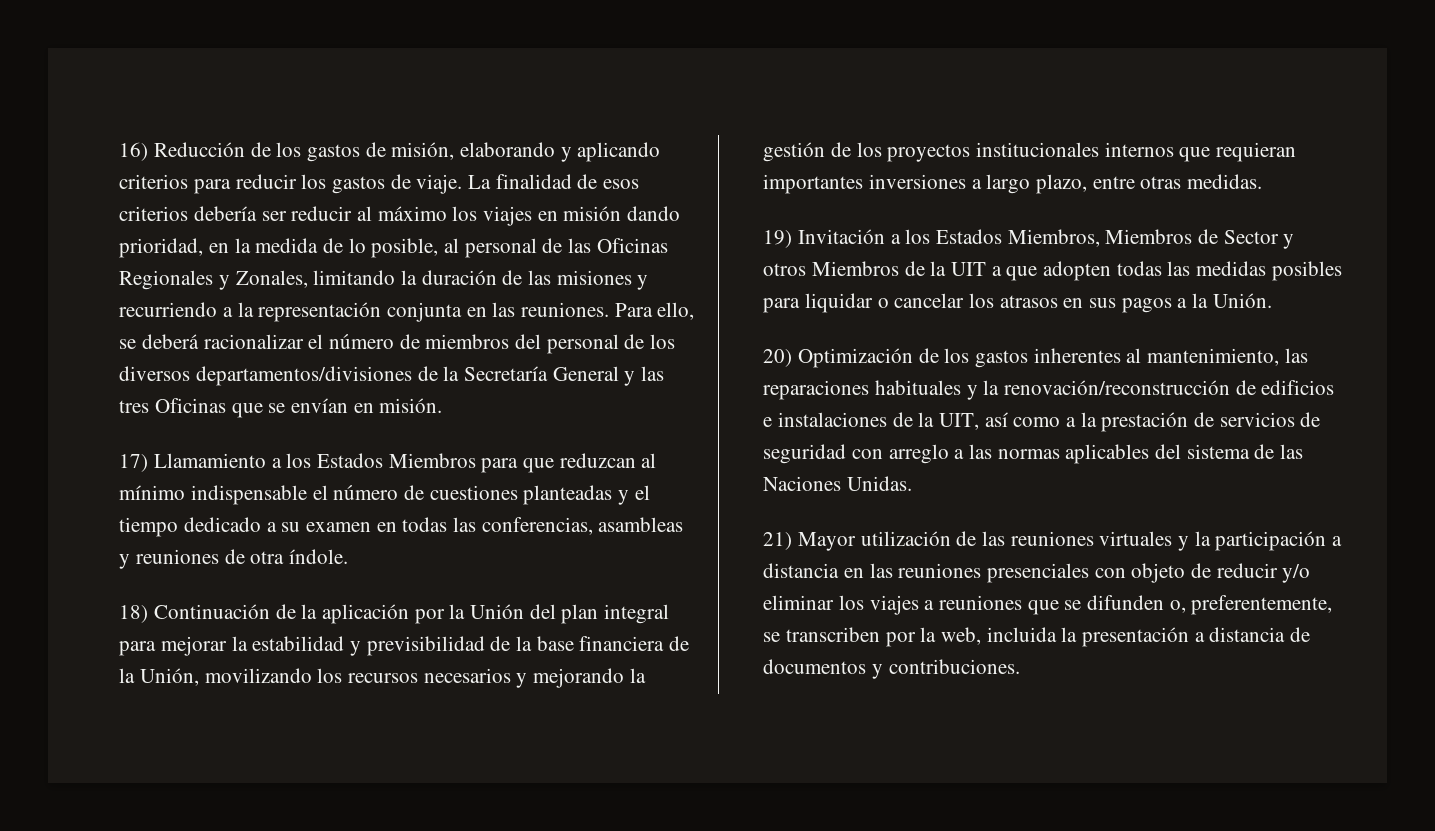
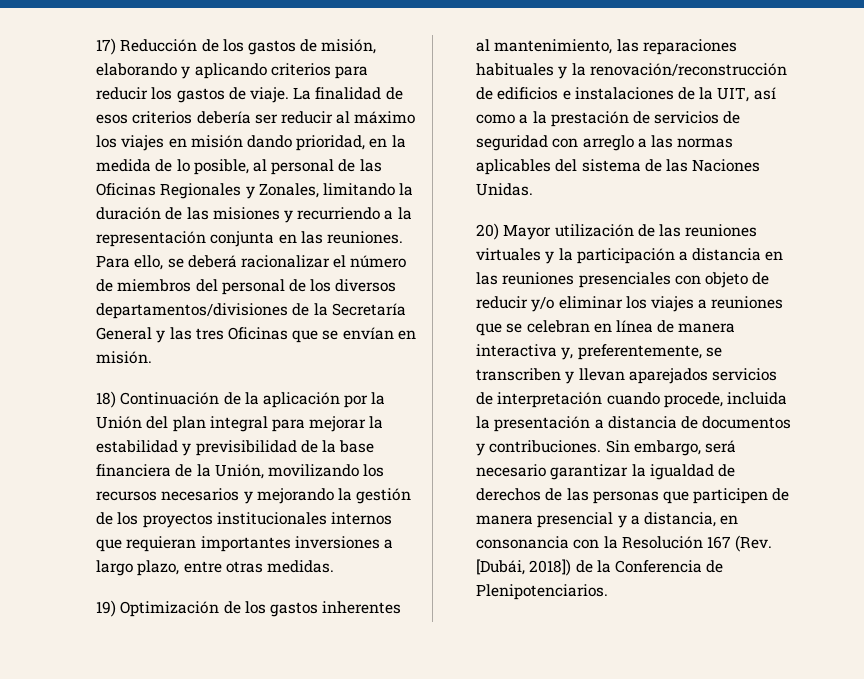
[119,142,149,161] 16) -> [96,38,117,55] 17)
[119,453,657,473] [119,485,650,505] [119,517,684,537] [119,549,348,569] // 17) Llamamiento a los Estados Miembros para que reduzcan al mínimo indispensable el número de cuestiones planteadas y el tiempo dedicado a su examen en todas las conferencias, asambleas y reuniones de otra índole. -> (153, 357) none
[797,229,1295,249] [763,261,1342,281] [763,293,1272,313] [763,349,793,367] Invitación a los Estados Miembros, Miembros de Sector y otros Miembros de la UIT a que adopten todas las medidas posibles para liquidar o cancelar los atrasos en sus pagos a la Unión. // 20) -> (117, 608) none
[763,532,793,550] 21) -> [476,223,500,240] 20)
[1086,595,1333,615] [763,627,981,647] difunden o, preferentemente, se transcriben por la web, -> [526,320,736,333] [476,344,722,360] [476,368,778,384] [476,392,723,408] celebran en línea de manera interactiva y, preferentemente, se transcriben y llevan aparejados servicios de interpretación cuando procede,
(1020, 666) none -> [605,440,737,456] [476,464,736,480] [476,488,790,504] [476,512,739,528] [476,535,773,552] [476,559,724,576] [476,584,609,600] Sin embargo, será necesario garantizar la igualdad de derechos de las personas que participen de manera presencial y a distancia, en consonancia con la Resolución 167 (Rev. [Dubái, 2018]) de la Conferencia de Plenipotenciarios.

